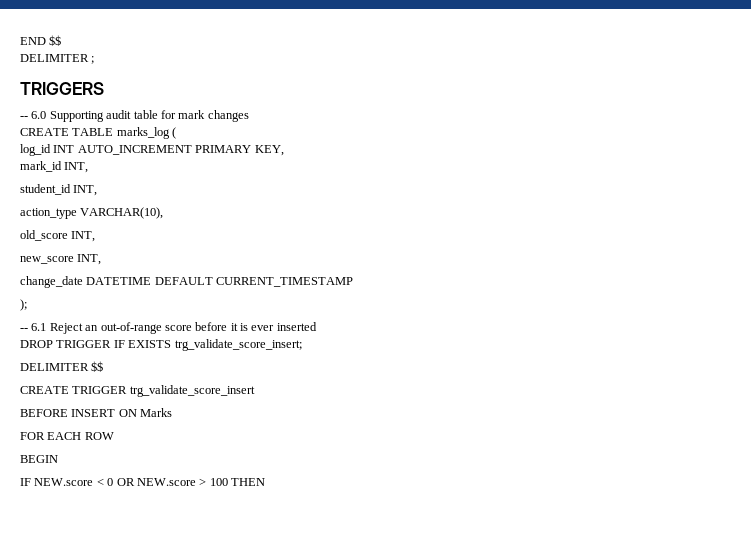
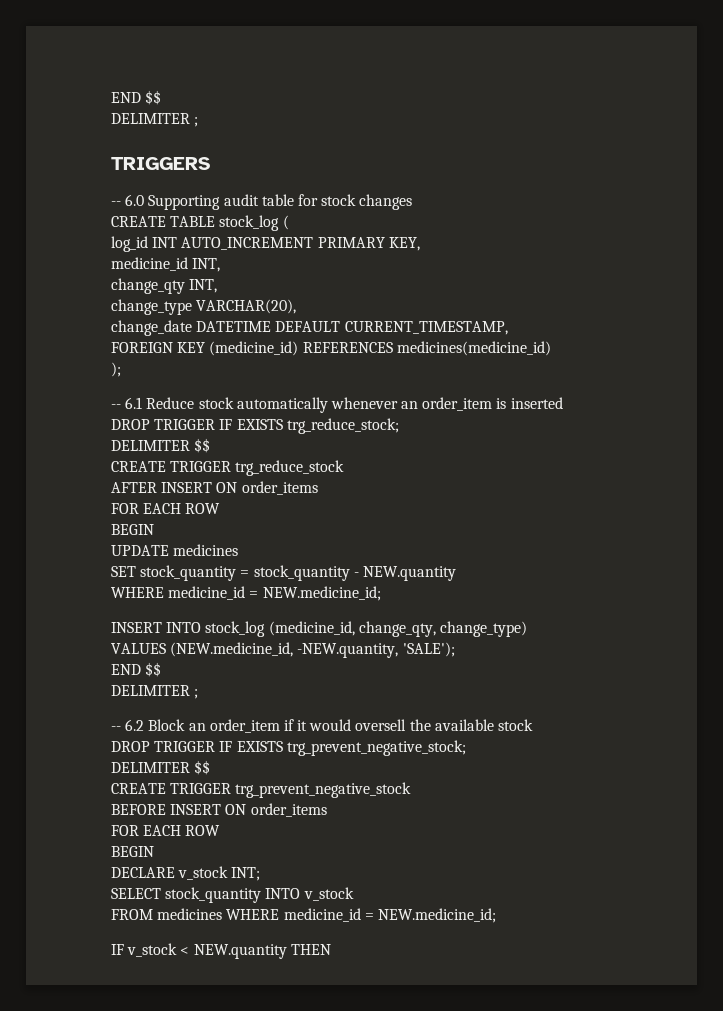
[178,110,206,119] mark -> [321,194,357,206] stock
[116,127,170,139] marks_log -> [219,215,280,231] stock_log
[20,161,89,173] [20,184,98,196] [20,207,164,219] [20,230,96,242] [20,254,102,265] [20,276,354,288] [20,299,27,311] [20,322,275,334] mark_id INT, // student_id INT, // action_type VARCHAR(10), // old_score INT, // new_score INT, // change_date DATETIME DEFAULT CURRENT_TIMESTAMP // ); // -- 6.1 Reject an out-of-range score before it is ever -> [111,257,221,272] [111,278,218,294] [111,299,297,315] [111,320,508,336] [111,341,551,356] [111,362,121,377] [111,397,507,413] medicine_id INT, // change_qty INT, // change_type VARCHAR(20), // change_date DATETIME DEFAULT CURRENT_TIMESTAMP, // FOREIGN KEY (medicine_id) REFERENCES medicines(medicine_id) // ); // -- 6.1 Reduce stock automatically whenever an order_item is
[174,339,302,351] [20,361,104,372] [20,385,255,397] [20,408,173,417] [20,432,114,440] [20,455,58,463] [20,478,228,486] trg_validate_score_insert; // DELIMITER $$ // CREATE TRIGGER trg_validate_score_insert // BEFORE INSERT ON Marks // FOR EACH ROW // BEGIN // IF NEW.score < 0 OR NEW.score > 100 -> [286,418,399,434] [111,438,211,453] [111,460,345,476] [111,481,318,495] [111,503,221,514] [111,524,154,535] [111,544,239,556] [111,565,456,581] [111,586,381,601] [111,621,527,637] [111,642,455,658] [111,662,162,677] [111,685,199,699] [111,719,534,733] [111,740,466,756] [111,760,211,775] [111,782,412,798] [111,803,327,817] [111,825,221,836] [111,846,154,857] [111,866,261,881] [111,887,354,903] [111,908,496,923] [111,943,287,959] trg_reduce_stock; // DELIMITER $$ // CREATE TRIGGER trg_reduce_stock // AFTER INSERT ON order_items // FOR EACH ROW // BEGIN // UPDATE medicines // SET stock_quantity = stock_quantity - NEW.quantity // WHERE medicine_id = NEW.medicine_id; // INSERT INTO stock_log (medicine_id, change_qty, change_type) // VALUES (NEW.medicine_id, -NEW.quantity, 'SALE'); // END $$ // DELIMITER ; // -- 6.2 Block an order_item if it would oversell the available stock // DROP TRIGGER IF EXISTS trg_prevent_negative_stock; // DELIMITER $$ // CREATE TRIGGER trg_prevent_negative_stock // BEFORE INSERT ON order_items // FOR EACH ROW // BEGIN // DECLARE v_stock INT; // SELECT stock_quantity INTO v_stock // FROM medicines WHERE medicine_id = NEW.medicine_id; // IF v_stock < NEW.quantity

